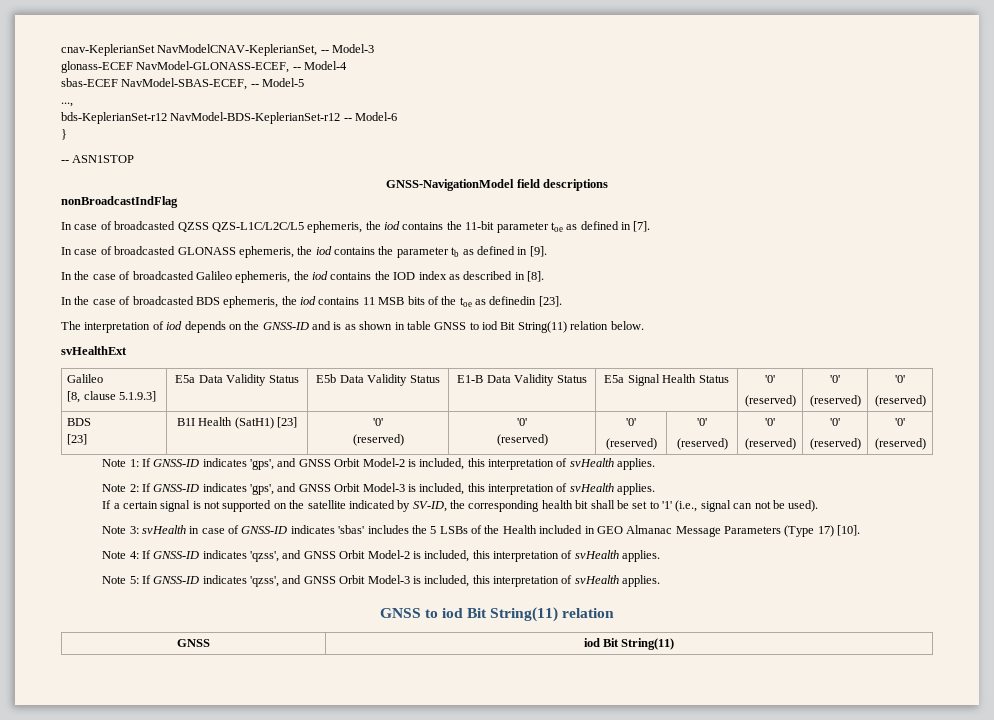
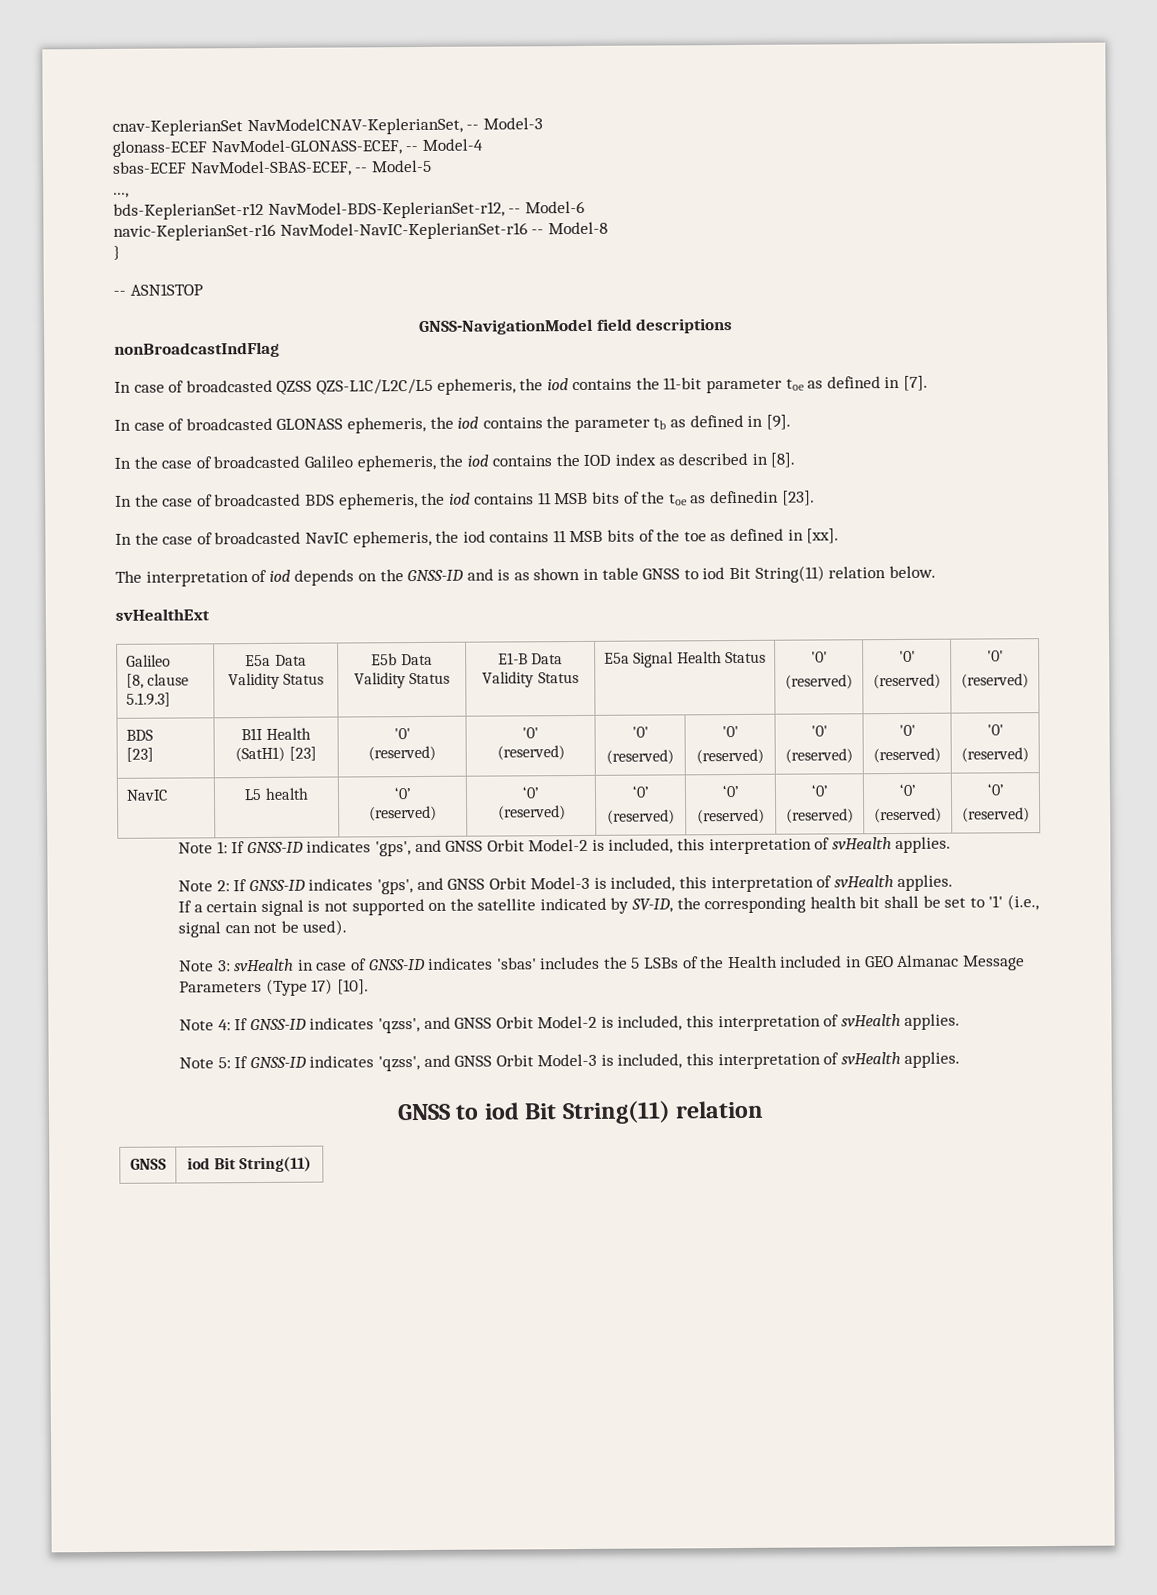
[170,112,341,124] NavModel-BDS-KeplerianSet-r12 -> [267,201,505,219] NavModel-BDS-KeplerianSet-r12,
(398, 116) none -> [113,221,608,241] // navic-KeplerianSet-r16 NavModel-NavIC-KeplerianSet-r16 -- Model-8
(562, 301) none -> [115,528,840,548] // In the case of broadcasted NavIC ephemeris, the iod contains 11 MSB bits of the toe as defined in [xx].
(926, 444) none -> [125,789,168,801] [244,787,309,801] [393,787,412,800] [369,805,437,822] [522,786,540,799] [497,805,566,821] [631,785,650,798] [607,809,675,825] [721,784,739,798] [697,808,765,825] [810,784,828,797] [786,808,854,824] [898,783,916,796] [874,807,942,824] [986,783,1004,796] [962,807,1030,823] // NavIC | L5 health | ‘0’ // (reserved) | ‘0’ // (reserved) | ‘0’ // (reserved) | ‘0’ // (reserved) | ‘0’ // (reserved) | ‘0’ // (reserved) | ‘0’ // (reserved)

